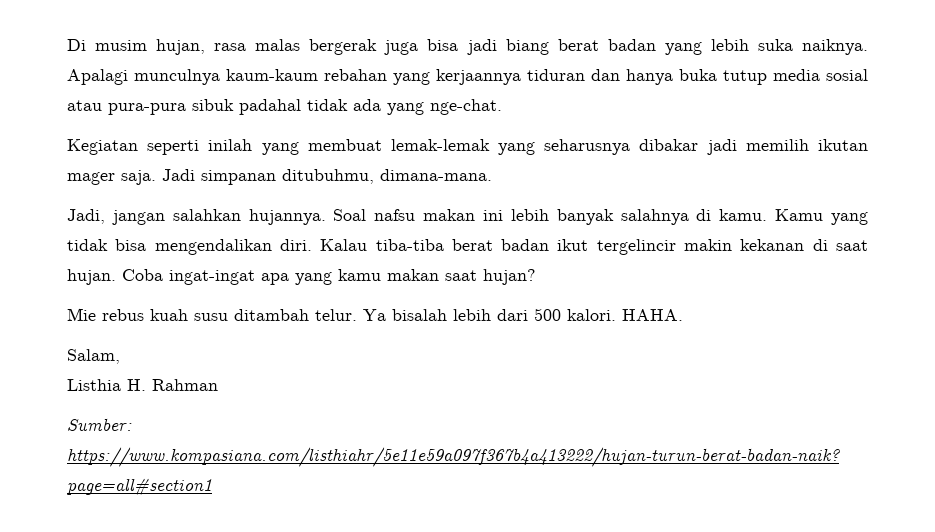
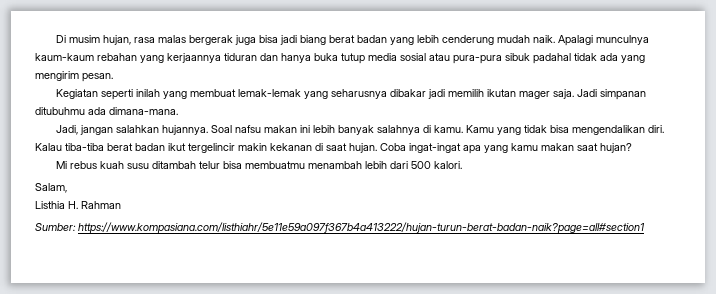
[757,39,869,55] suka naiknya. -> [441,35,555,45] cenderung mudah naik.
[430,99,502,115] nge-chat. -> [35,71,113,82] mengirim pesan.
[282,169,374,184] ditubuhmu, -> [35,107,106,115] ditubuhmu ada
[67,308,96,321] Mie -> [55,161,67,169] Mi
[315,309,447,321] telur. Ya bisalah -> [198,161,362,169] telur bisa membuatmu menambah
[622,309,683,321] HAHA. -> (462, 165) none

